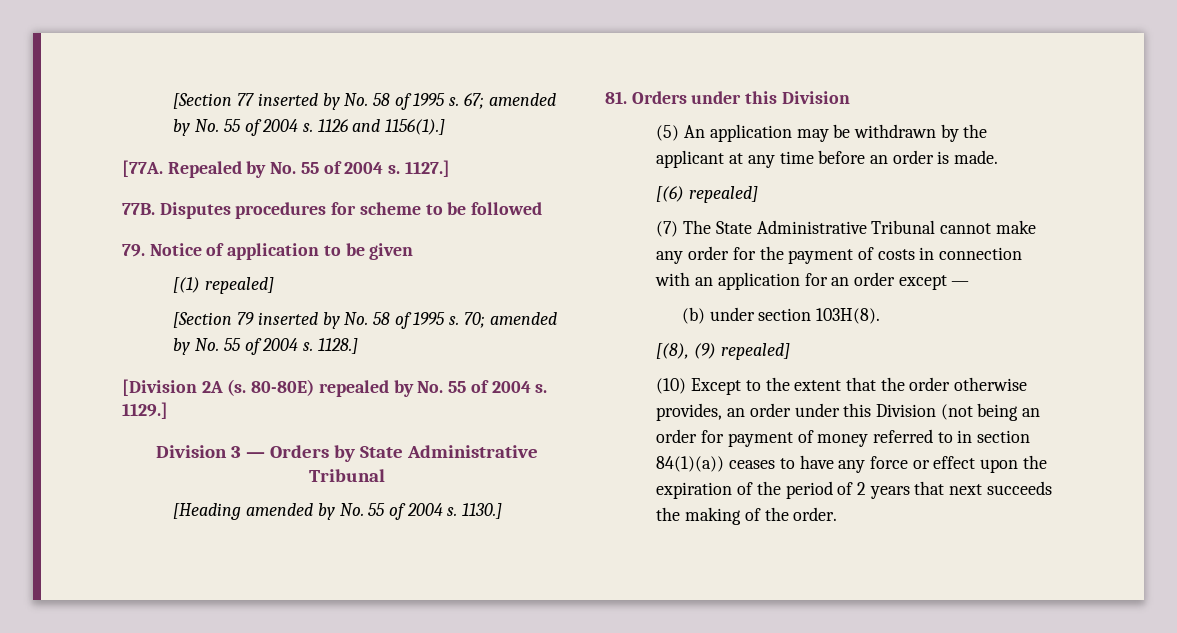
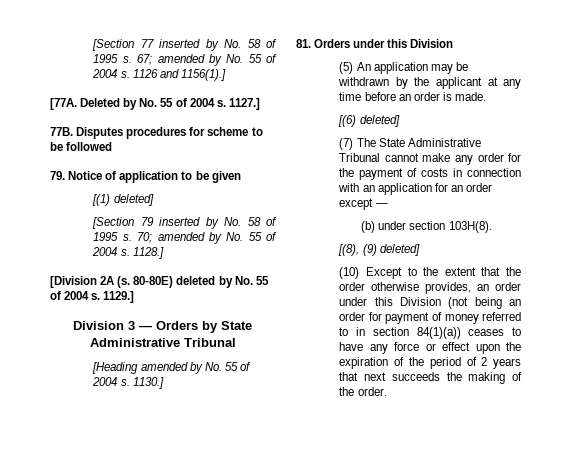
[167,161,242,178] Repealed -> [80,98,121,107] Deleted
[205,277,275,294] repealed] -> [113,194,154,206] deleted]
[318,380,389,397] repealed -> [176,276,216,285] deleted
[689,186,759,203] repealed] -> [359,115,400,127] deleted]
[720,343,790,360] repealed] -> [379,244,420,256] deleted]

